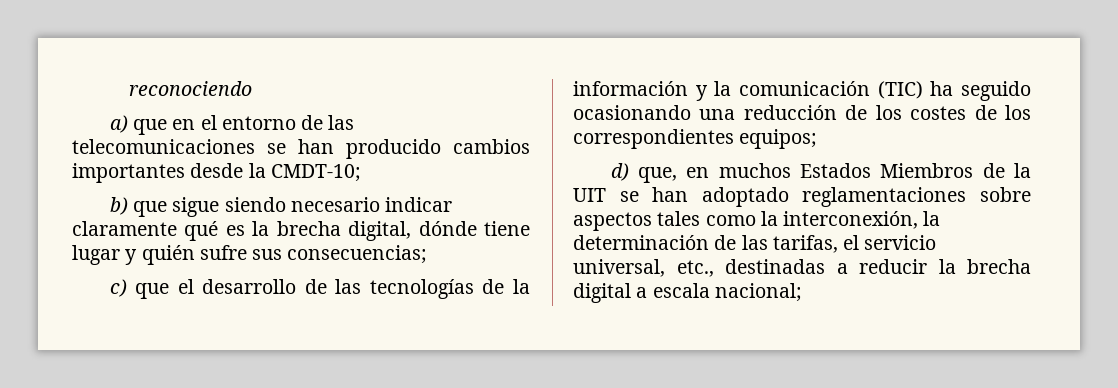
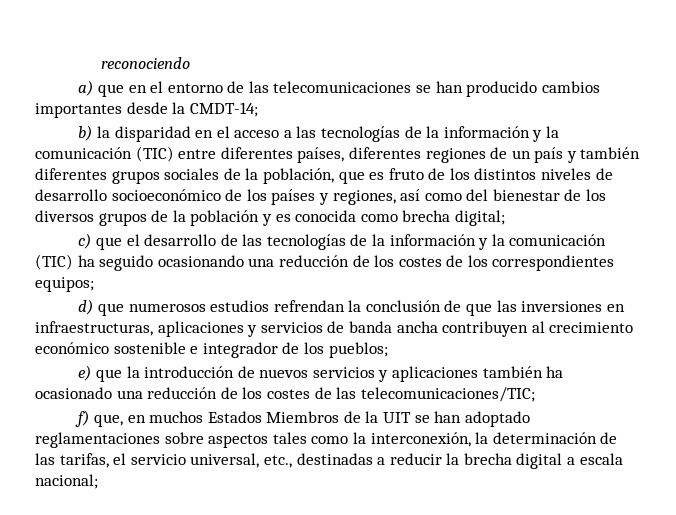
[270,164,361,182] CMDT-10; -> [189,102,258,117] CMDT-14;
[132,197,453,217] [72,221,530,241] [72,245,428,265] que sigue siendo necesario indicar claramente qué es la brecha digital, dónde tiene lugar y quién sufre sus consecuencias; -> [96,126,559,142] [35,146,641,163] [35,168,613,184] [35,189,607,205] [35,210,505,226] la disparidad en el acceso a las tecnologías de la información y la comunicación (TIC) entre diferentes países, diferentes regiones de un país y también diferentes grupos sociales de la población, que es fruto de los distintos niveles de desarrollo socioeconómico de los países y regiones, así como del bienestar de los diversos grupos de la población y es conocida como brecha digital;
(629, 172) none -> [97,300,625,316] [35,321,634,337] [35,342,388,358] [78,365,564,382] [35,387,535,402] [75,410,90,427] que numerosos estudios refrendan la conclusión de que las inversiones en infraestructuras, aplicaciones y servicios de banda ancha contribuyen al crecimiento económico sostenible e integrador de los pueblos; // e) que la introducción de nuevos servicios y aplicaciones también ha ocasionado una reducción de los costes de las telecomunicaciones/TIC; // f)

